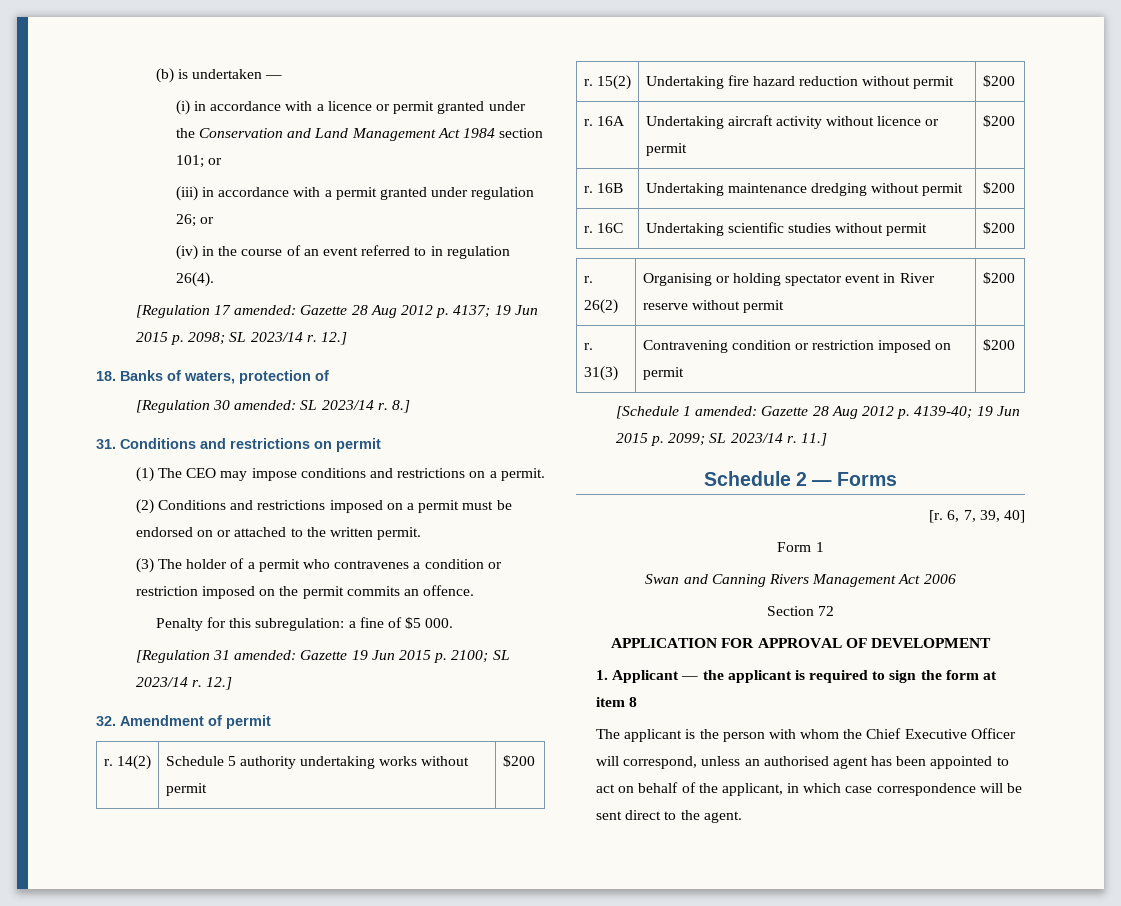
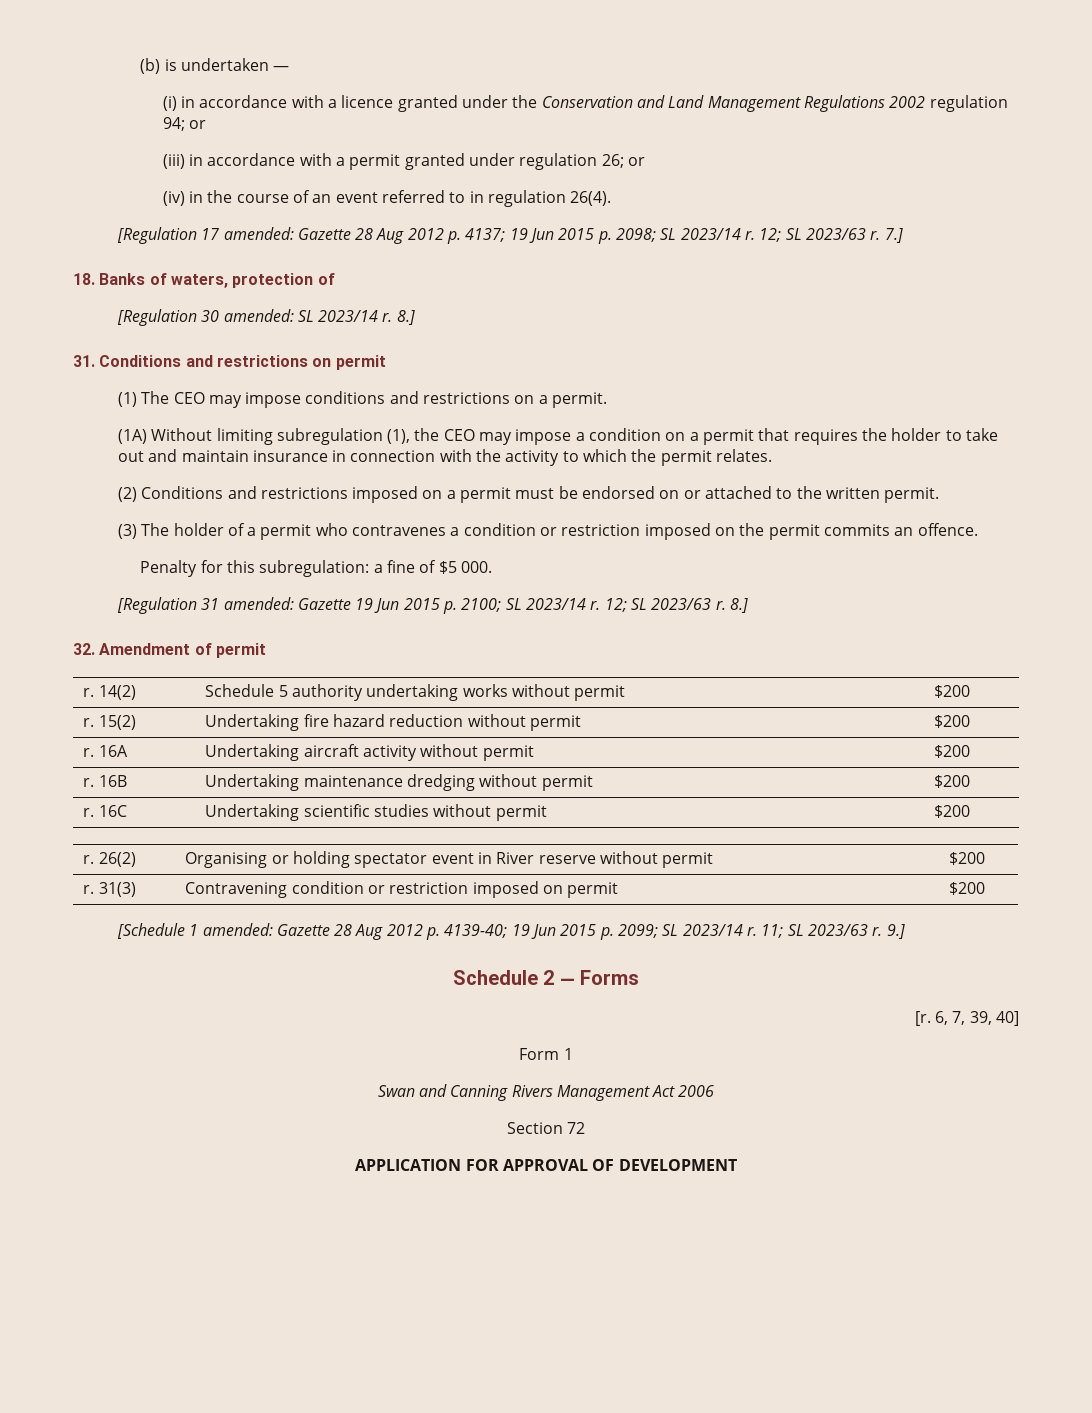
[375,101,435,114] or permit -> (394, 101) none
[437,128,544,138] [175,155,204,168] Act 1984 section 101; -> [803,95,1008,112] [162,117,185,131] Regulations 2002 regulation 94;
[321,332,348,345] 12.] -> [759,228,903,243] 12; SL 2023/63 r. 7.]
(545, 474) none -> [117,428,998,445] [117,449,773,466] // (1A) Without limiting subregulation (1), the CEO may impose a condition on a permit that requires the holder to take out and maintain insurance in connection with the activity to which the permit relates.
[206,677,233,690] 12.] -> [604,598,749,613] 12; SL 2023/63 r. 8.]
[877,116,940,126] licence or -> (479, 750) none
[801,433,828,446] 11.] -> [761,924,905,939] 11; SL 2023/63 r. 9.]
[595,670,997,683] [595,697,638,707] [595,728,1016,742] [595,756,1009,769] [595,782,1022,796] [595,810,742,823] // 1. Applicant — the applicant is required to sign the form at item 8 // The applicant is the person with whom the Chief Executive Officer will correspond, unless an authorised agent has been appointed to act on behalf of the applicant, in which case correspondence will be sent direct to the agent. -> (737, 1165) none

